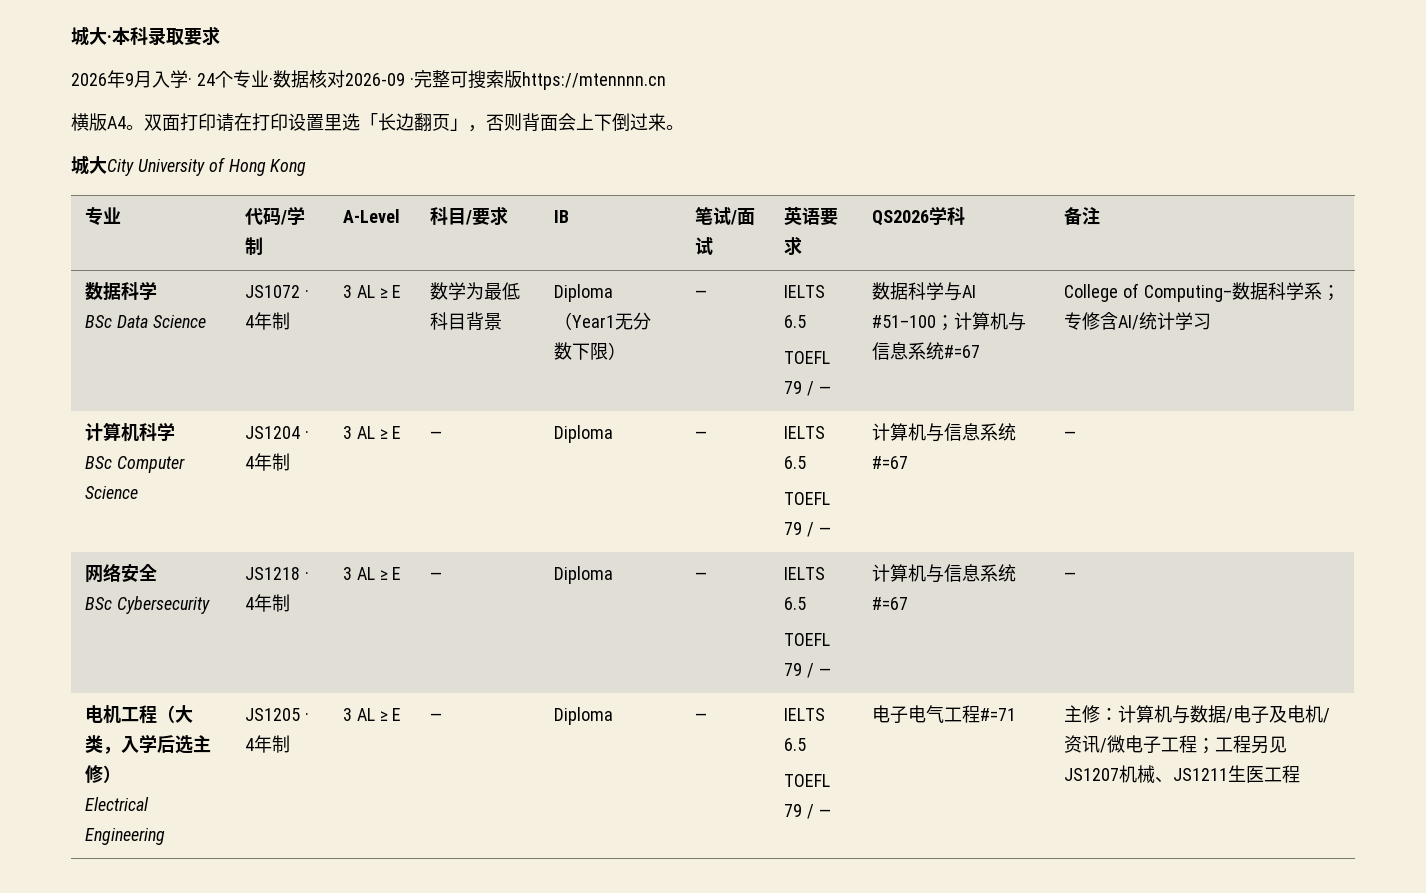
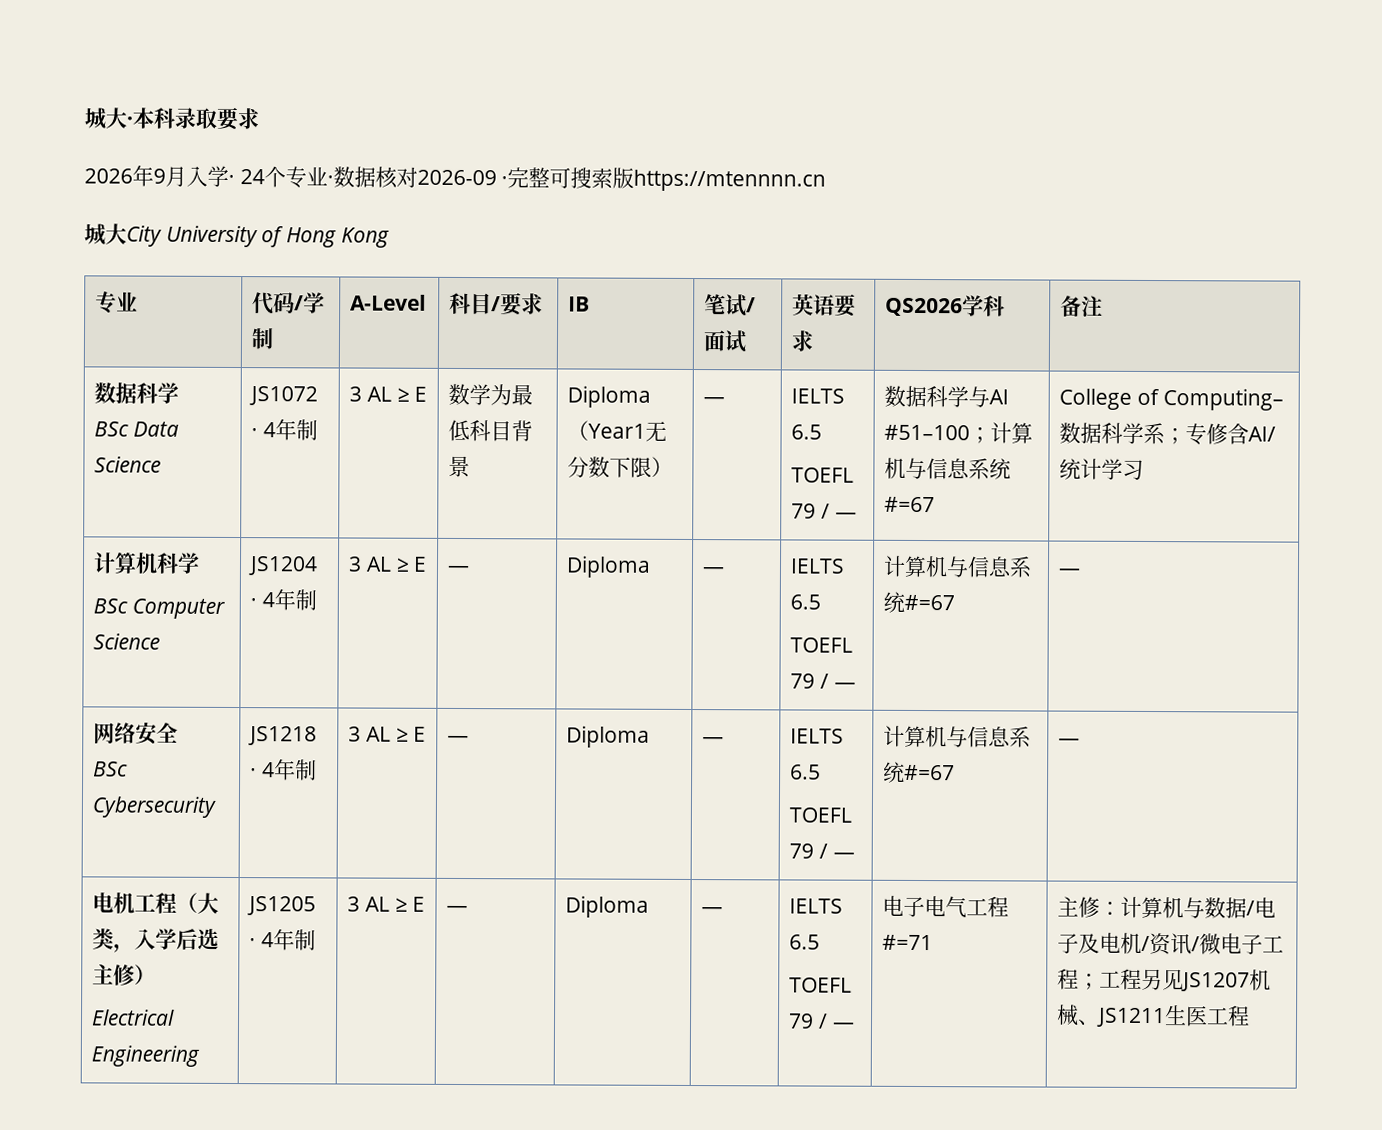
[71,113,684,132] // 横版A4。双面打印请在打印设置里选「长边翻页」，否则背面会上下倒过来。 -> (827, 180) none

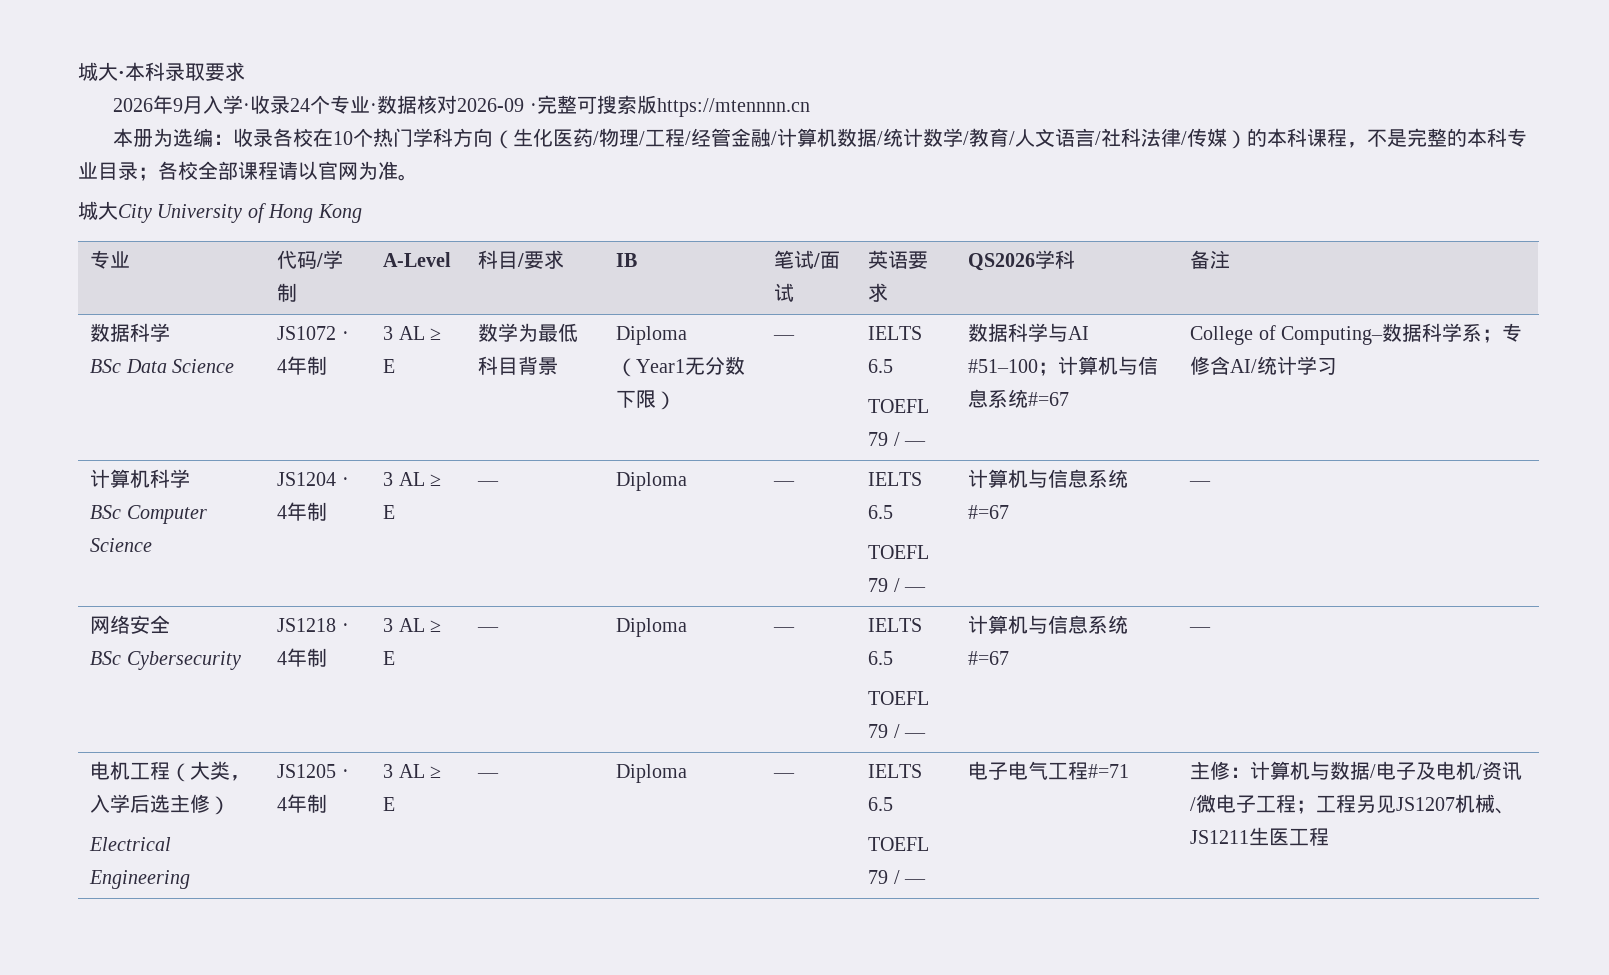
(235, 179) none -> [250,95,291,114] 收录
(827, 180) none -> [113,128,1528,149] [78,161,418,181] // 本册为选编：收录各校在10个热门学科方向（生化医药/物理/工程/经管金融/计算机数据/统计数学/教育/人文语言/社科法律/传媒）的本科课程，不是完整的本科专业目录；各校全部课程请以官网为准。

